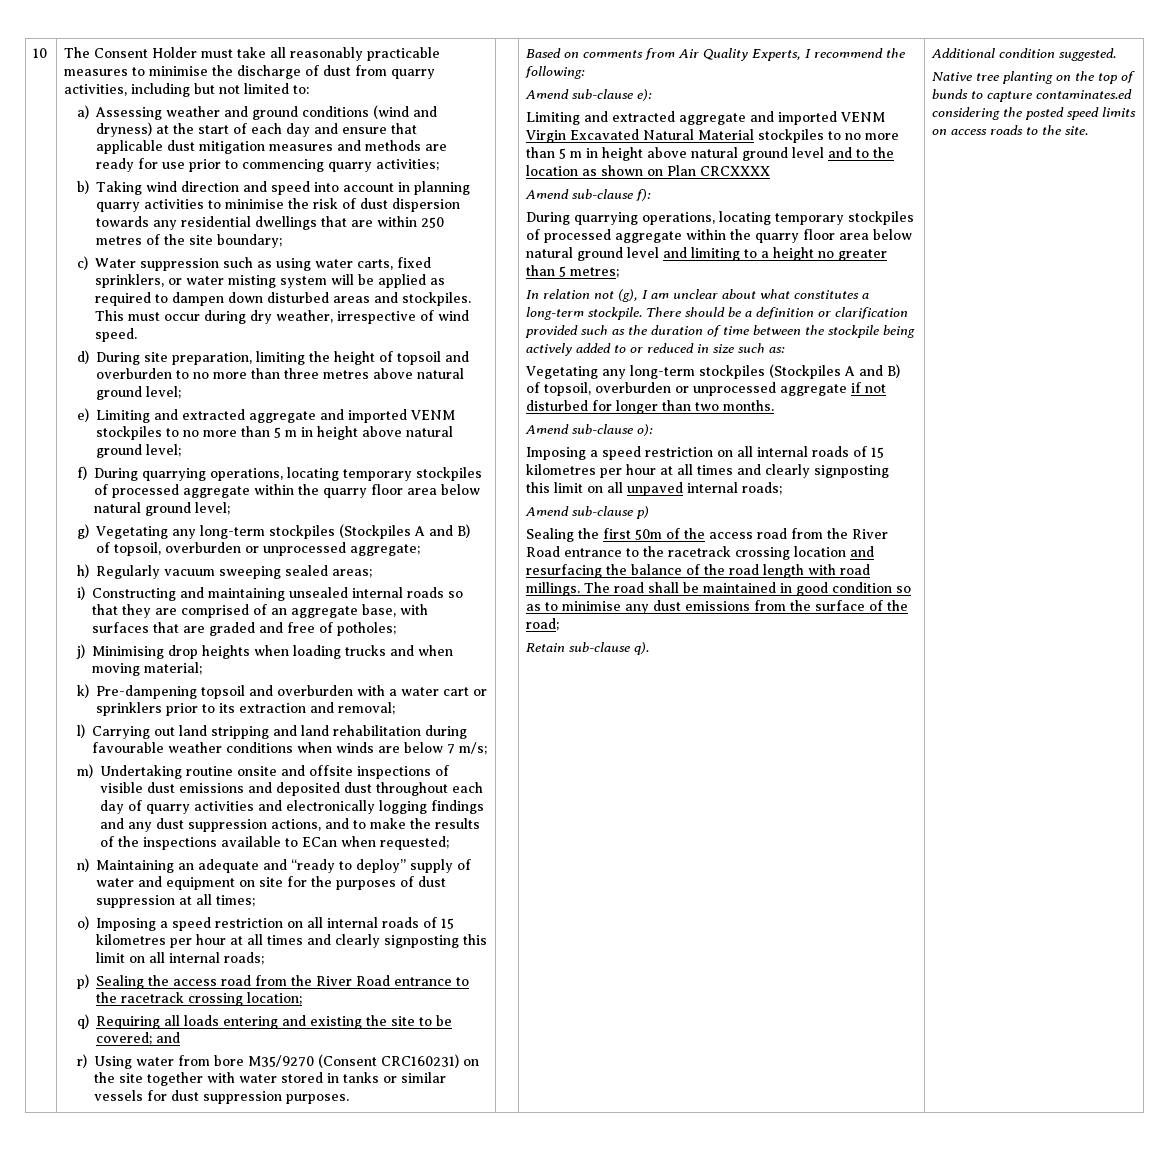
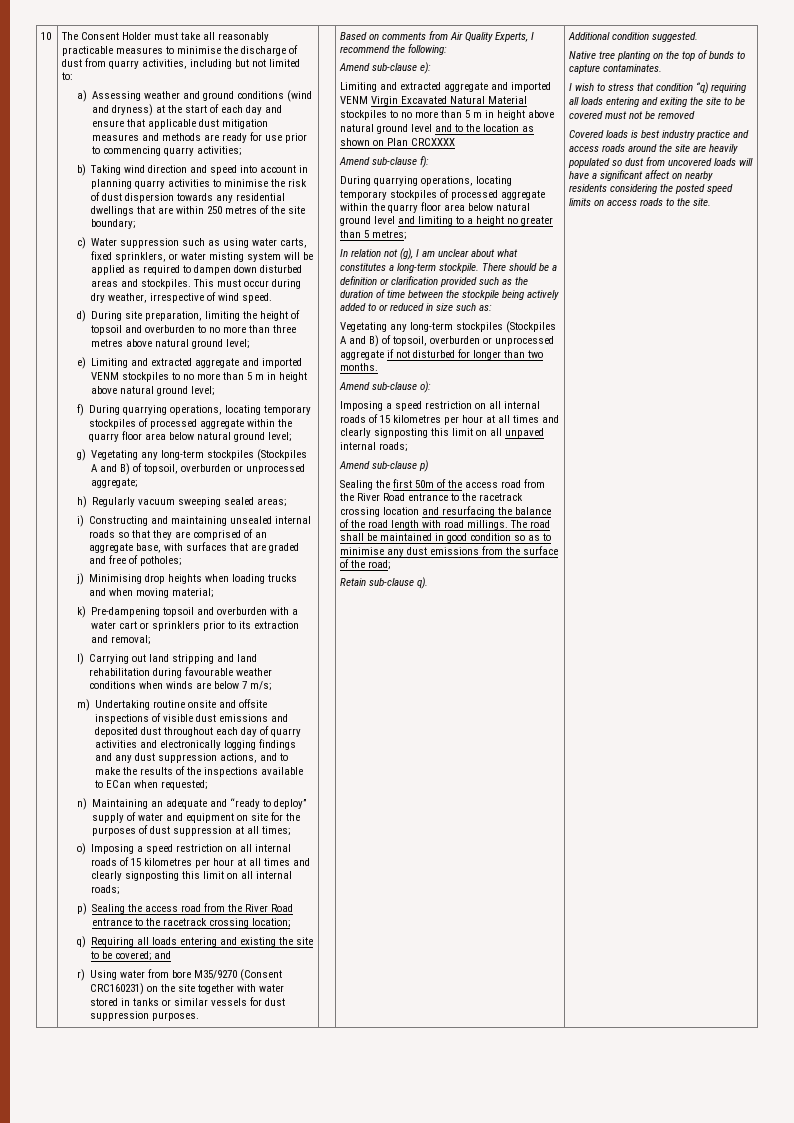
[1036,89,1133,99] contaminates.ed -> [603,64,663,72] [569,82,748,94] [569,97,746,107] [569,111,696,119] [569,130,750,140] [569,144,739,154] [568,157,754,168] [569,170,714,181] [569,184,608,192] contaminates. // I wish to stress that condition “q) requiring all loads entering and exiting the site to be covered must not be removed // Covered loads is best industry practice and access roads around the site are heavily populated so dust from uncovered loads will have a significant affect on nearby residents

